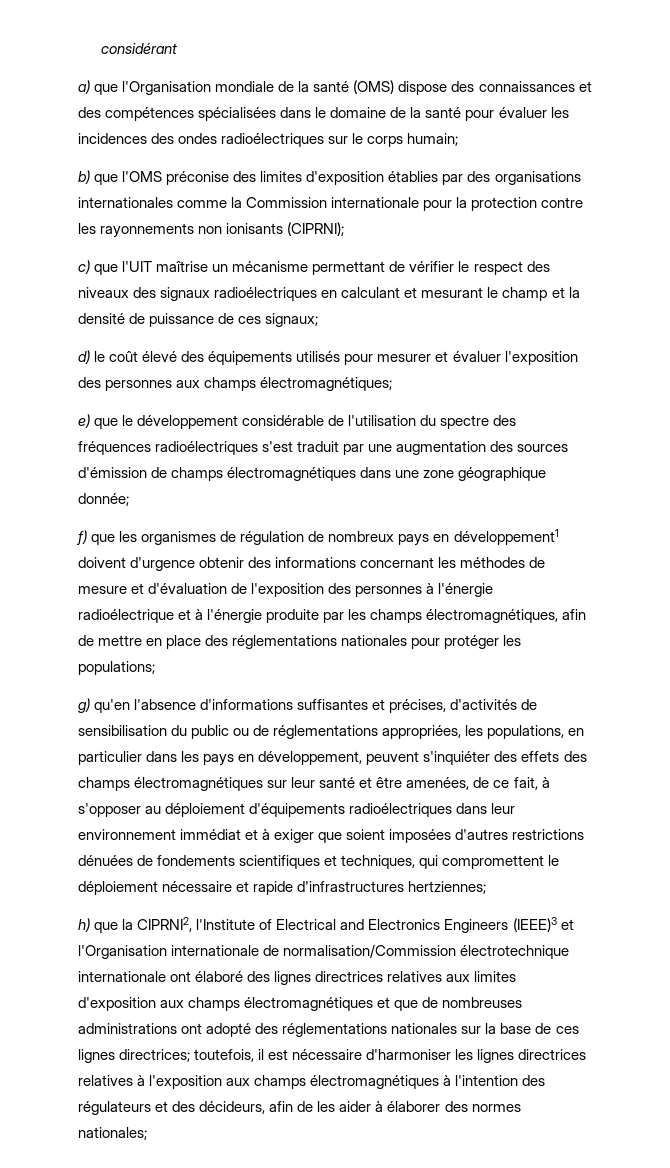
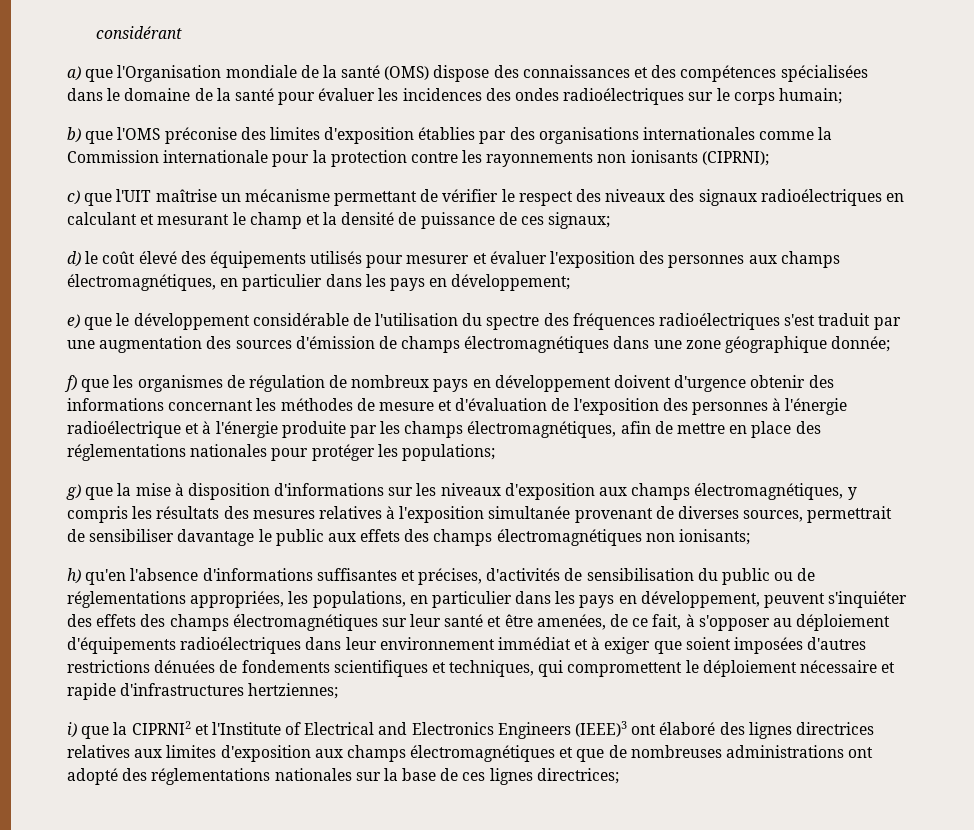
[260,377,393,391] électromagnétiques; -> [67,274,571,291] électromagnétiques, en particulier dans les pays en développement;
[453,529,559,545] développement1 -> [494,375,611,392] développement
(90, 705) none -> [85,483,857,500] [67,506,893,523] [67,529,751,546] [67,568,81,584] que la mise à disposition d'informations sur les niveaux d'exposition aux champs électromagnétiques, y compris les résultats des mesures relatives à l'exposition simultanée provenant de diverses sources, permettrait de sensibiliser davantage le public aux effets des champs électromagnétiques non ionisants; // h)
[78,917,193,933] h) que la CIPRNI2, -> [67,721,209,739] i) que la CIPRNI2 et
[560,919,574,930] [78,944,570,959] [78,971,166,982] et l'Organisation internationale de normalisation/Commission électrotechnique internationale -> (628, 729) none
[194,1049,587,1063] [78,1075,546,1089] [78,1101,521,1115] [78,1127,147,1140] toutefois, il est nécessaire d'harmoniser les lignes directrices relatives à l'exposition aux champs électromagnétiques à l'intention des régulateurs et des décideurs, afin de les aider à élaborer des normes nationales; -> (619, 776) none

